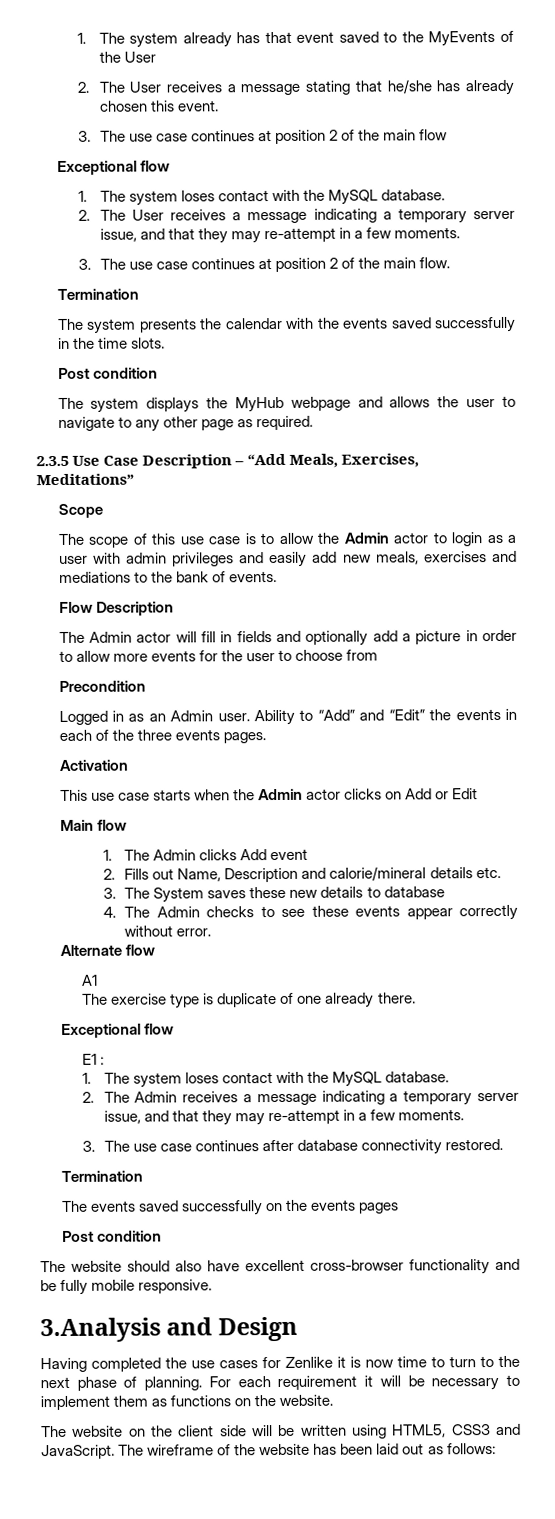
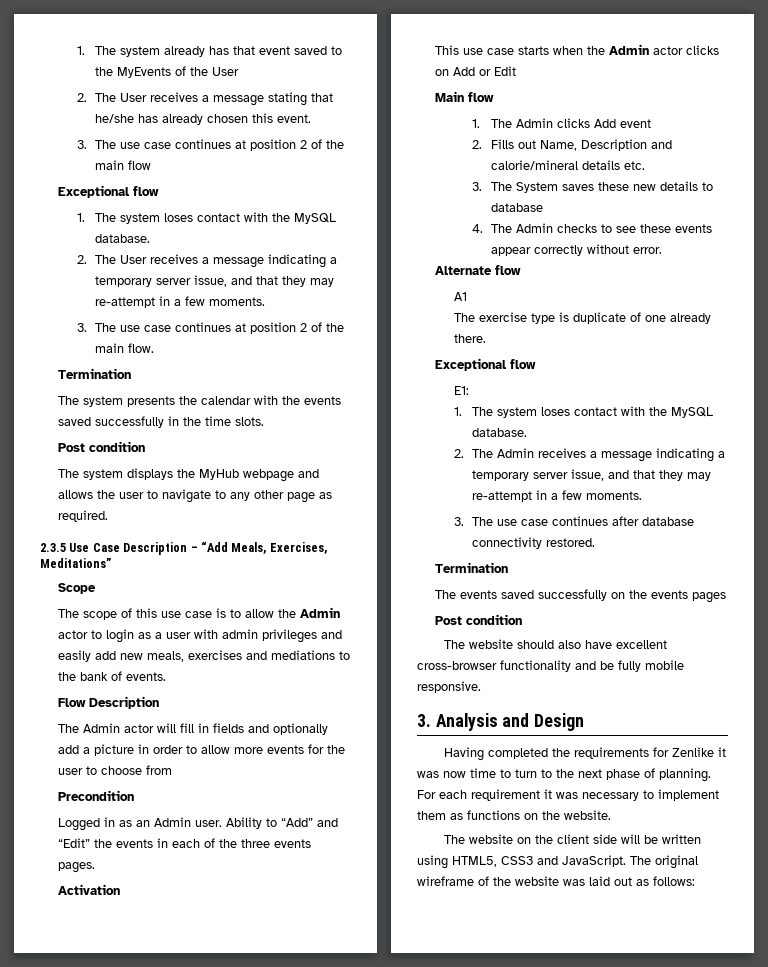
[82,1053,105,1065] E1 : -> [453,386,469,395] E1:
[40,1317,161,1343] 3.Analysis -> [417,713,498,731] 3. Analysis
[191,1360,258,1369] use cases -> [574,747,650,759] requirements
[350,1356,361,1368] is -> [417,771,439,778] was
[379,1375,425,1387] will be -> [556,792,578,799] was
(145, 1450) none -> [655,855,698,869] original
[313,1443,374,1455] has been -> [563,879,585,886] was

